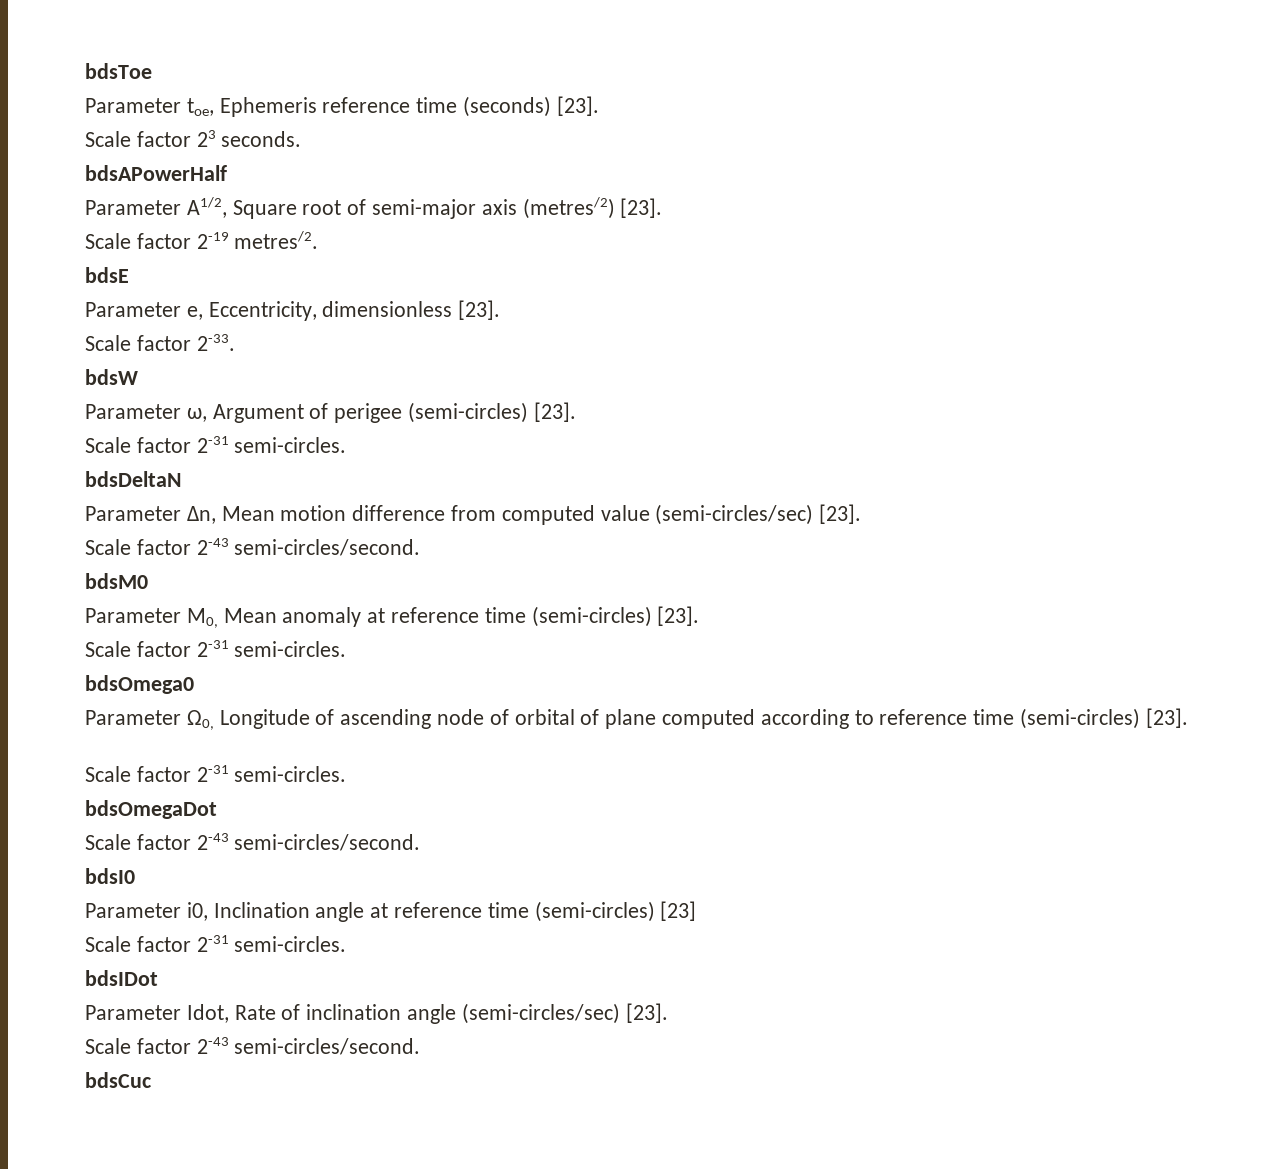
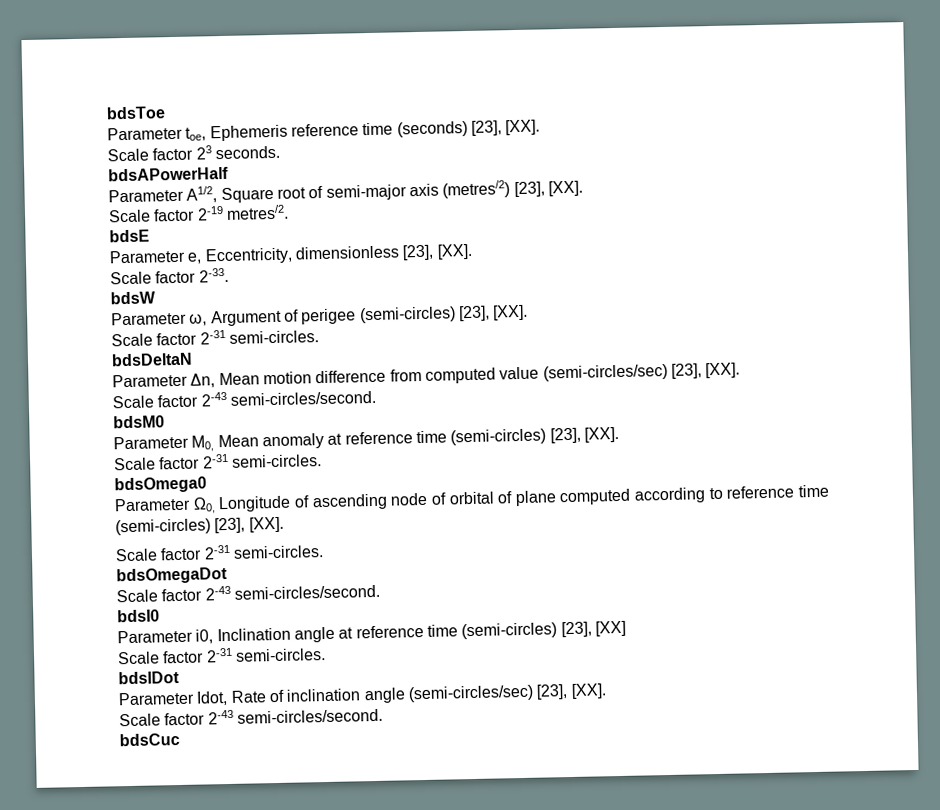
[556,96,599,116] [23]. -> [470,119,541,136] [23], [XX].
[620,198,663,218] [23]. -> [513,180,583,198] [23], [XX].
[458,300,501,320] [23]. -> [402,243,473,261] [23], [XX].
[533,402,576,422] [23]. -> [457,304,529,322] [23], [XX].
[819,504,862,524] [23]. -> [670,362,741,379] [23], [XX].
[657,606,700,626] [23]. -> [549,426,619,444] [23], [XX].
[1145,708,1188,728] [23]. -> [214,516,284,534] [23], [XX].
[660,901,697,921] [23] -> [560,620,626,638] [23], [XX]
[625,1003,668,1023] [23]. -> [536,683,607,700] [23], [XX].

